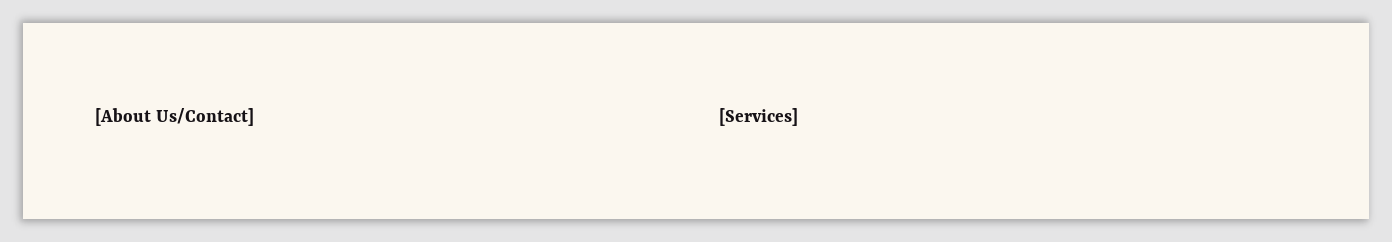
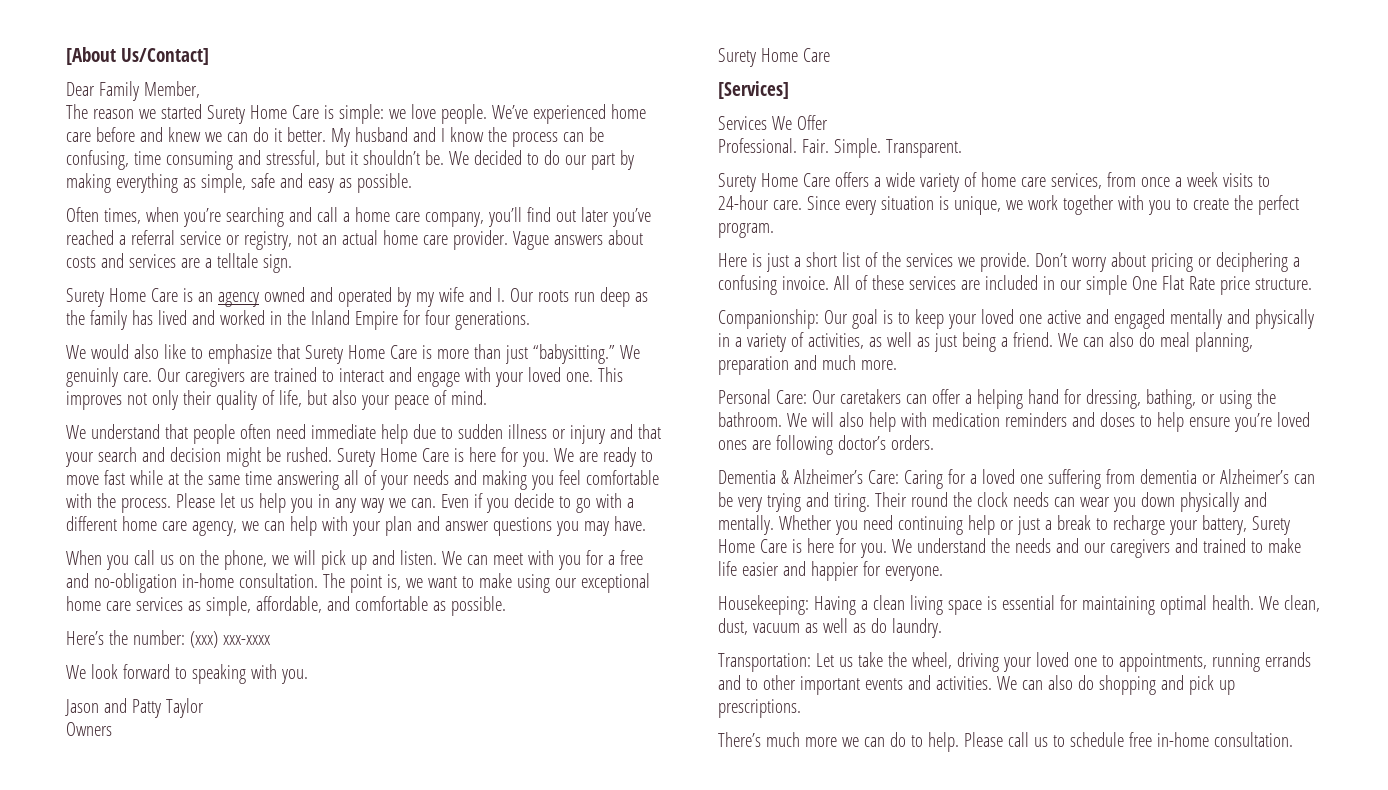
[719,108,798,126] [Services] -> [66,81,200,101] [66,104,646,124] [66,127,604,147] [66,150,634,170] [66,173,412,193] [66,207,651,227] [66,230,643,250] [66,253,292,273] [66,287,648,307] [66,310,530,330] [66,344,640,364] [66,367,623,387] [66,390,487,410] [66,424,661,444] [65,447,653,467] [66,470,659,490] [66,493,634,513] [66,516,646,536] [66,550,643,570] [66,573,650,593] [66,596,506,616] [66,630,270,648] [66,664,308,684] [65,698,204,718] [66,722,112,736] [718,48,830,67] [718,81,789,99] [718,115,828,130] [718,138,962,158] [718,172,1270,192] [718,195,1299,215] [718,223,774,238] [718,252,1300,272] [718,275,1312,295] [718,309,1314,329] [718,332,1253,352] [718,355,897,375] [718,389,1276,409] [718,412,1310,432] [718,435,934,455] [718,469,1315,489] [718,492,1267,512] [718,515,1290,535] [718,538,1301,558] [718,561,943,581] [718,595,1320,615] [718,618,942,638] [718,652,1311,672] [718,675,1235,695] [718,699,801,718] [718,732,1293,752] Dear Family Member, // The reason we started Surety Home Care is simple: we love people. We’ve experienced home care before and knew we can do it better. My husband and I know the process can be confusing, time consuming and stressful, but it shouldn’t be. We decided to do our part by making everything as simple, safe and easy as possible. // Often times, when you’re searching and call a home care company, you’ll find out later you’ve reached a referral service or registry, not an actual home care provider. Vague answers about costs and services are a telltale sign. // Surety Home Care is an agency owned and operated by my wife and I. Our roots run deep as the family has lived and worked in the Inland Empire for four generations. // We would also like to emphasize that Surety Home Care is more than just “babysitting.” We genuinly care. Our caregivers are trained to interact and engage with your loved one. This improves not only their quality of life, but also your peace of mind. // We understand that people often need immediate help due to sudden illness or injury and that your search and decision might be rushed. Surety Home Care is here for you. We are ready to move fast while at the same time answering all of your needs and making you feel comfortable with the process. Please let us help you in any way we can. Even if you decide to go with a different home care agency, we can help with your plan and answer questions you may have. // When you call us on the phone, we will pick up and listen. We can meet with you for a free and no-obligation in-home consultation. The point is, we want to make using our exceptional home care services as simple, affordable, and comfortable as possible. // Here’s the number: (xxx) xxx-xxxx // We look forward to speaking with you. // Jason and Patty Taylor // Owners // Surety Home Care // [Services] // Services We Offer // Professional. Fair. Simple. Transparent. // Surety Home Care offers a wide variety of home care services, from once a week visits to 24-hour care. Since every situation is unique, we work together with you to create the perfect program. // Here is just a short list of the services we provide. Don’t worry about pricing or deciphering a confusing invoice. All of these services are included in our simple One Flat Rate price structure. // Companionship: Our goal is to keep your loved one active and engaged mentally and physically in a variety of activities, as well as just being a friend. We can also do meal planning, preparation and much more. // Personal Care: Our caretakers can offer a helping hand for dressing, bathing, or using the bathroom. We will also help with medication reminders and doses to help ensure you’re loved ones are following doctor’s orders. // Dementia & Alzheimer’s Care: Caring for a loved one suffering from dementia or Alzheimer’s can be very trying and tiring. Their round the clock needs can wear you down physically and mentally. Whether you need continuing help or just a break to recharge your battery, Surety Home Care is here for you. We understand the needs and our caregivers and trained to make life easier and happier for everyone. // Housekeeping: Having a clean living space is essential for maintaining optimal health. We clean, dust, vacuum as well as do laundry. // Transportation: Let us take the wheel, driving your loved one to appointments, running errands and to other important events and activities. We can also do shopping and pick up prescriptions. // There’s much more we can do to help. Please call us to schedule free in-home consultation.

